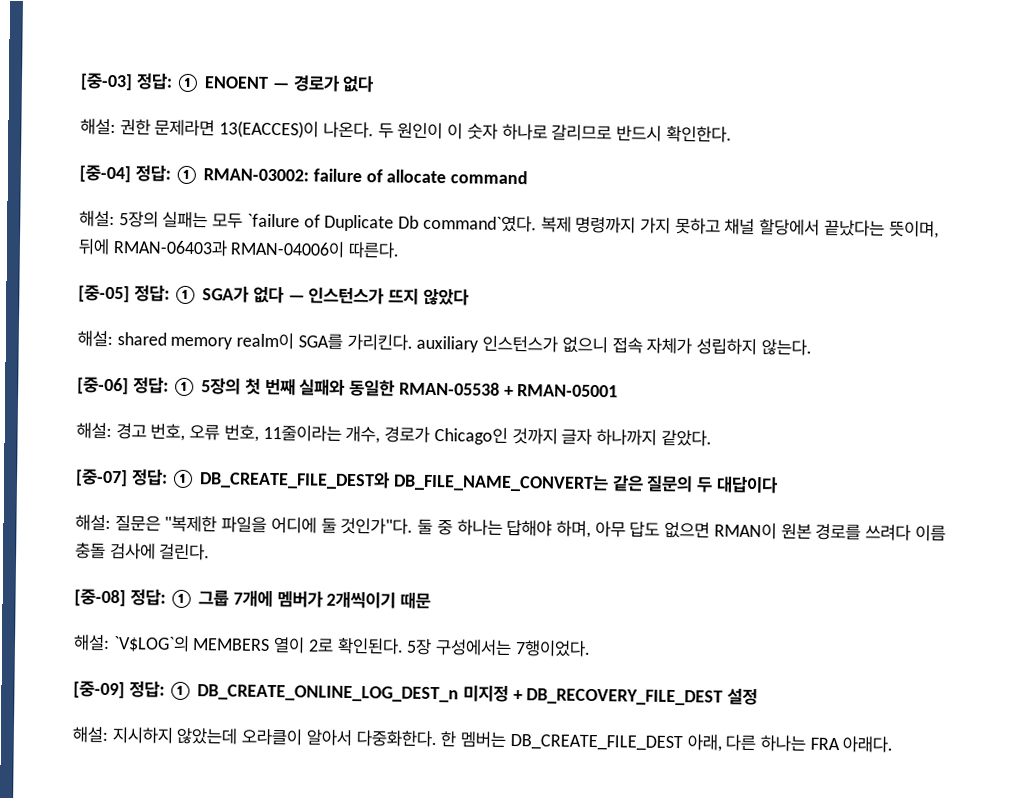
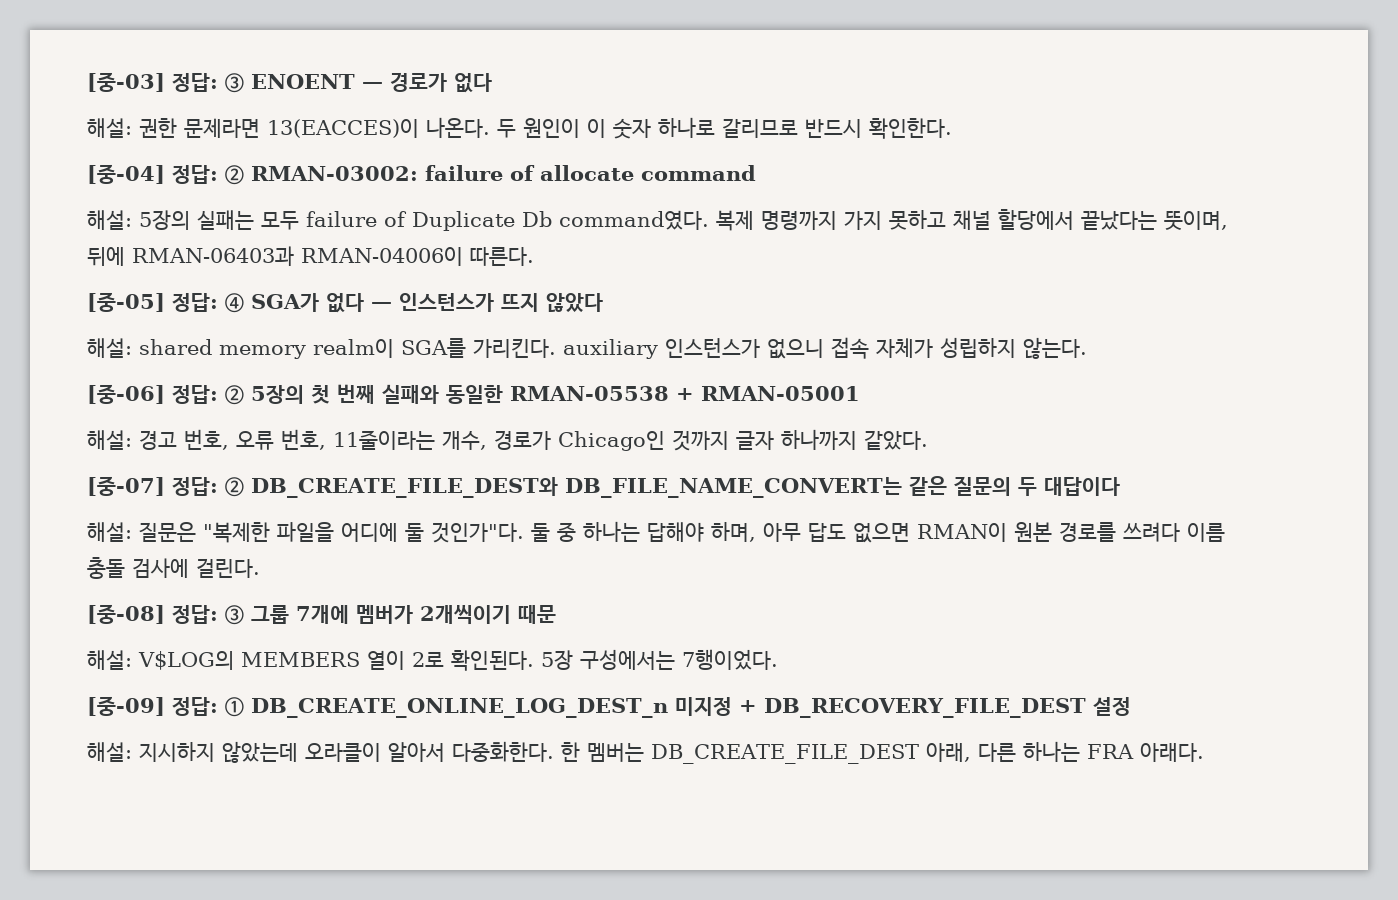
[175,73,202,93] ① -> [225,73,244,93] ③
[174,165,200,185] ① -> [225,165,244,185] ②
[246,213,300,228] `failure -> [306,211,377,227] failure
[422,214,537,233] command`였다. -> [559,210,709,230] command였다.
[173,285,199,305] ① -> [225,293,244,313] ④
[172,377,198,397] ① -> [225,385,244,405] ②
[170,469,197,489] ① -> [225,477,244,497] ②
[169,589,195,609] ① -> [225,605,244,625] ③
[112,635,190,652] `V$LOG`의 -> [138,651,234,670] V$LOG의

